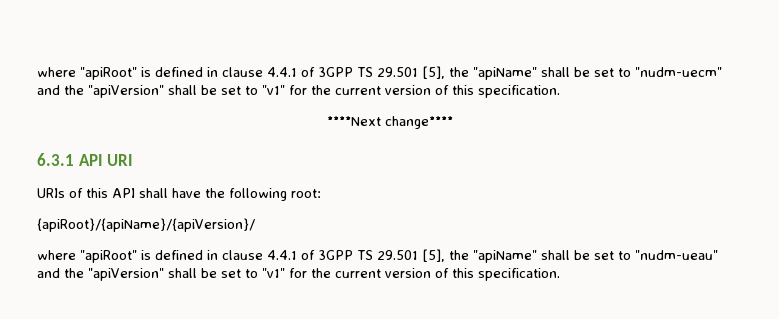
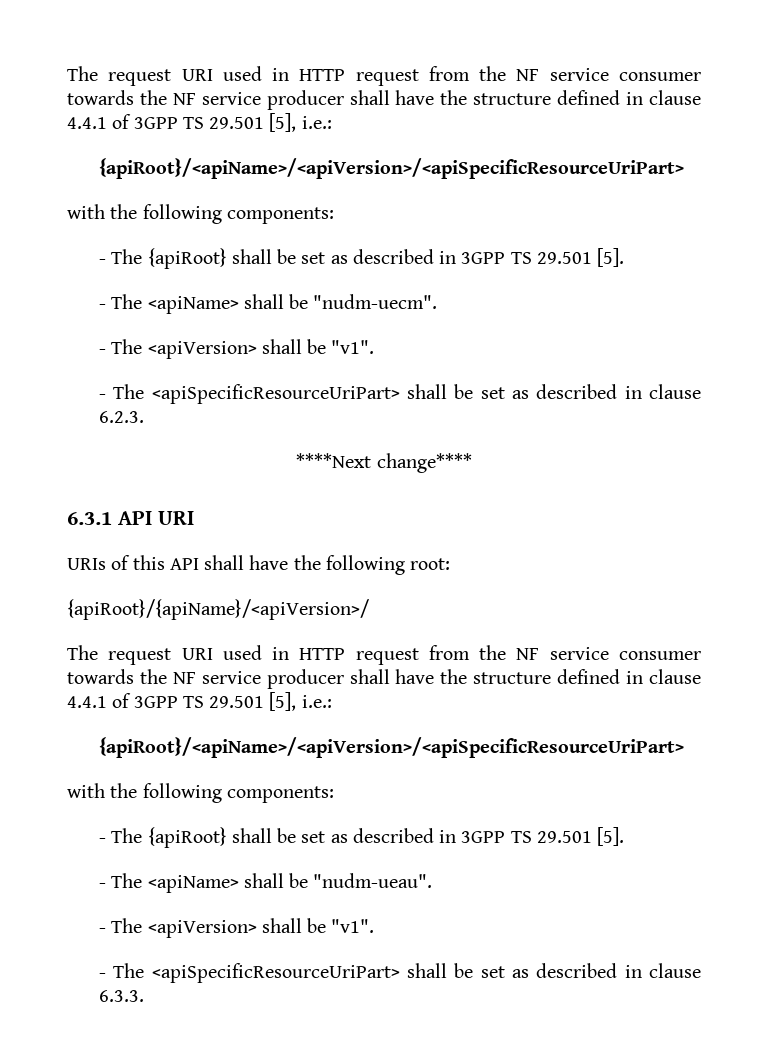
[37,66,722,80] [37,85,560,98] where "apiRoot" is defined in clause 4.4.1 of 3GPP TS 29.501 [5], the "apiName" shall be set to "nudm-uecm" and the "apiVersion" shall be set to "v1" for the current version of this specification. -> [67,66,701,86] [67,90,701,110] [67,113,332,132] [99,158,685,179] [67,204,334,224] [99,248,625,269] [99,294,438,314] [99,339,375,359] [99,384,701,404] [99,411,145,423] The request URI used in HTTP request from the NF service consumer towards the NF service producer shall have the structure defined in clause 4.4.1 of 3GPP TS 29.501 [5], i.e.: // {apiRoot}/<apiName>/<apiVersion>/<apiSpecificResourceUriPart> // with the following components: // - The {apiRoot} shall be set as described in 3GPP TS 29.501 [5]. // - The <apiName> shall be "nudm-uecm". // - The <apiVersion> shall be "v1". // - The <apiSpecificResourceUriPart> shall be set as described in clause 6.2.3.
[37,218,255,232] [37,249,718,263] [37,268,560,281] {apiRoot}/{apiName}/{apiVersion}/ // where "apiRoot" is defined in clause 4.4.1 of 3GPP TS 29.501 [5], the "apiName" shall be set to "nudm-ueau" and the "apiVersion" shall be set to "v1" for the current version of this specification. -> [67,599,369,620] [67,645,701,665] [67,669,701,689] [67,692,332,711] [99,737,685,758] [67,783,334,803] [99,827,625,848] [99,873,433,893] [99,918,375,938] [99,963,701,983] [99,990,145,1002] {apiRoot}/{apiName}/<apiVersion>/ // The request URI used in HTTP request from the NF service consumer towards the NF service producer shall have the structure defined in clause 4.4.1 of 3GPP TS 29.501 [5], i.e.: // {apiRoot}/<apiName>/<apiVersion>/<apiSpecificResourceUriPart> // with the following components: // - The {apiRoot} shall be set as described in 3GPP TS 29.501 [5]. // - The <apiName> shall be "nudm-ueau". // - The <apiVersion> shall be "v1". // - The <apiSpecificResourceUriPart> shall be set as described in clause 6.3.3.

